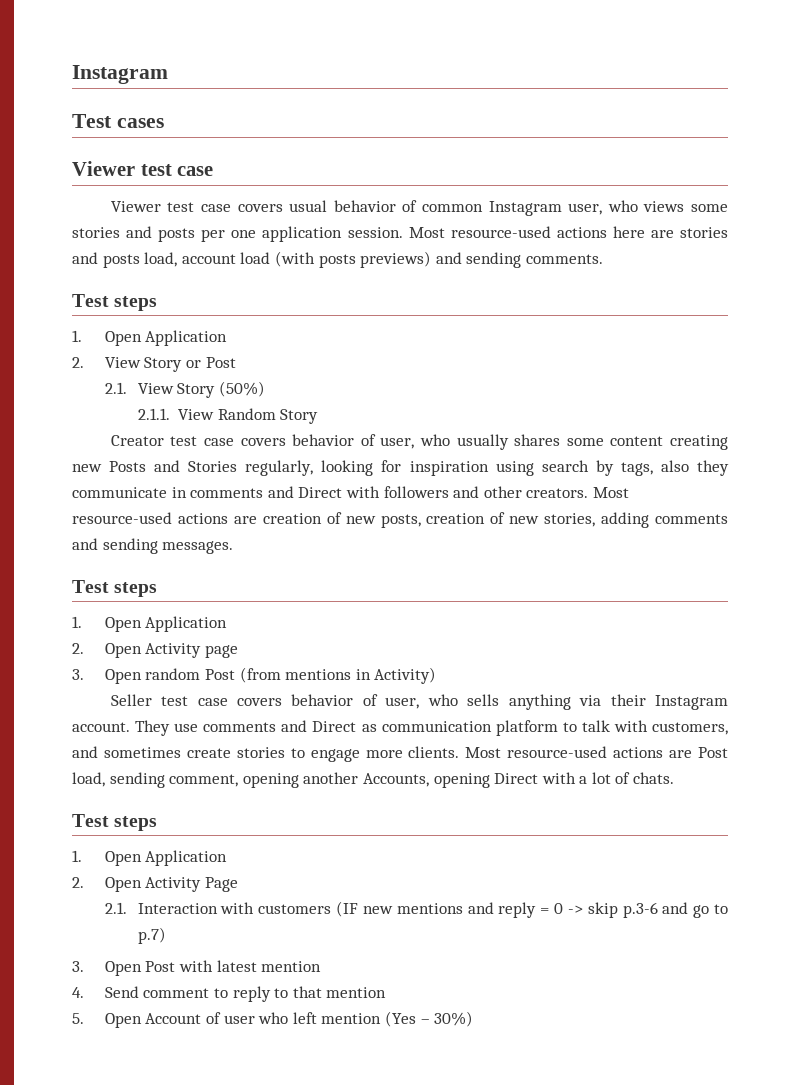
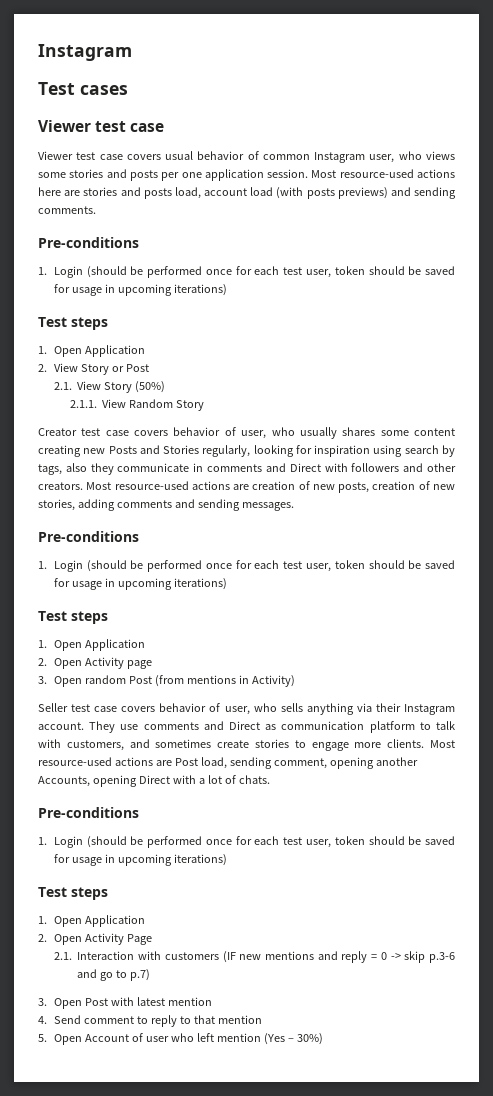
(603, 259) none -> [38,237,139,248] [38,266,455,278] [53,284,227,296] // Pre-conditions // 1. Login (should be performed once for each test user, token should be saved for usage in upcoming iterations)
(234, 547) none -> [38,531,139,542] [38,560,455,572] [53,578,227,590] // Pre-conditions // 1. Login (should be performed once for each test user, token should be saved for usage in upcoming iterations)
(675, 778) none -> [38,807,139,818] [38,836,455,848] [53,854,227,866] // Pre-conditions // 1. Login (should be performed once for each test user, token should be saved for usage in upcoming iterations)

